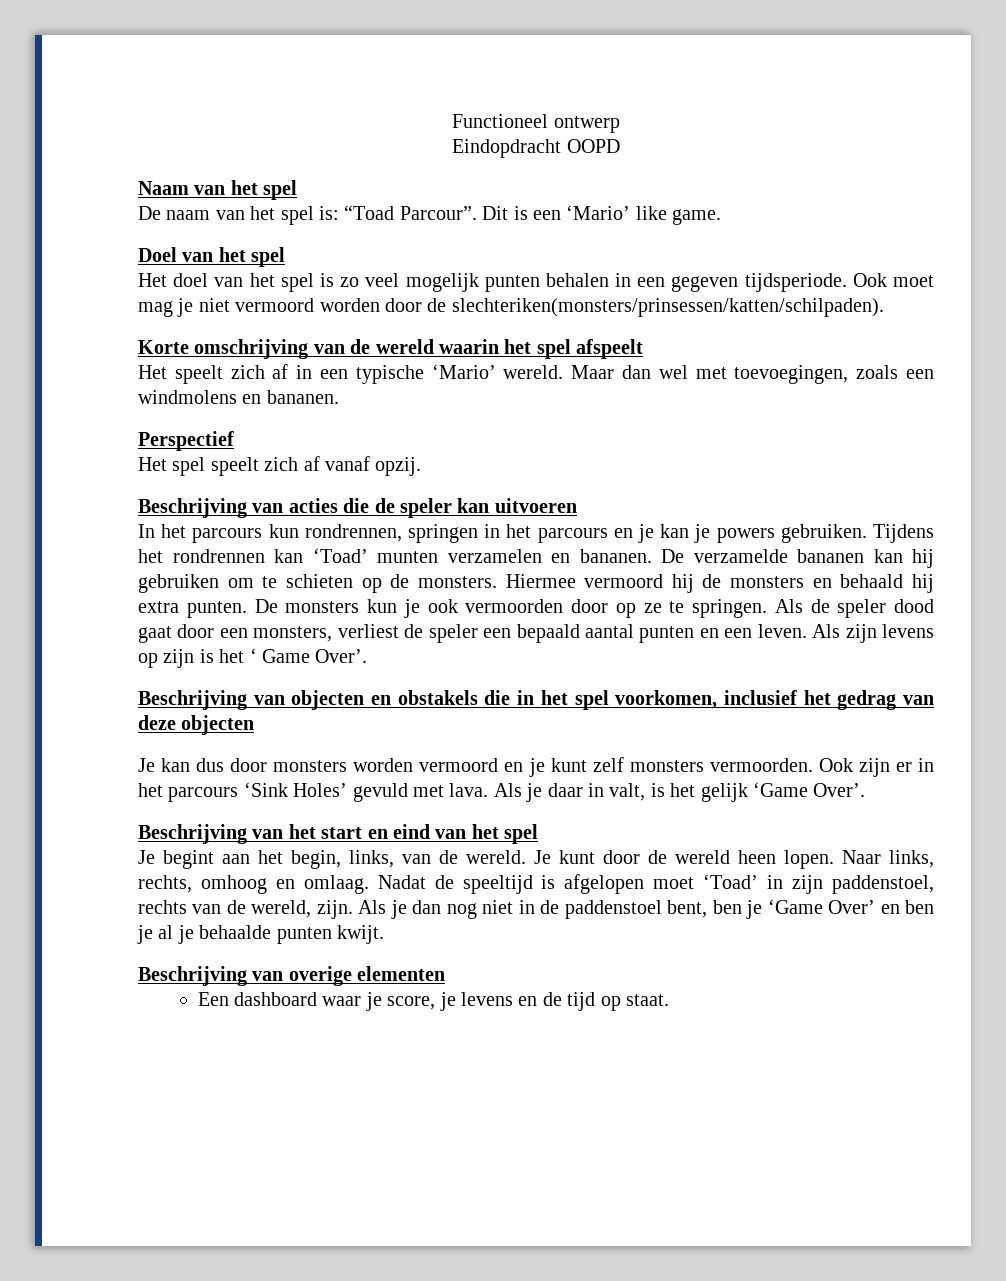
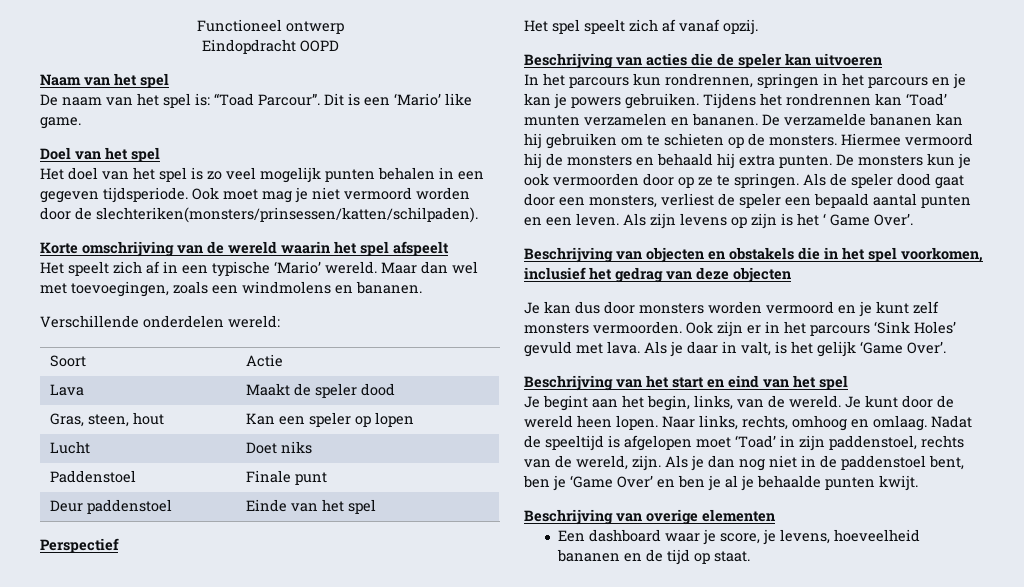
(339, 397) none -> [40,315,280,328] [50,355,87,367] [246,354,284,367] [50,384,85,396] [246,383,396,398] [50,412,165,427] [246,412,415,427] [50,441,91,454] [246,441,313,454] [50,470,137,483] [246,470,328,485] [50,499,173,514] [246,499,377,514] // Verschillende onderdelen wereld: // Soort | Actie // Lava | Maakt de speler dood // Gras, steen, hout | Kan een speler op lopen // Lucht | Doet niks // Paddenstoel | Finale punt // Deur paddenstoel | Einde van het spel
[461,992,514,1006] levens -> [780,529,921,544] [557,549,621,562] levens, hoeveelheid bananen

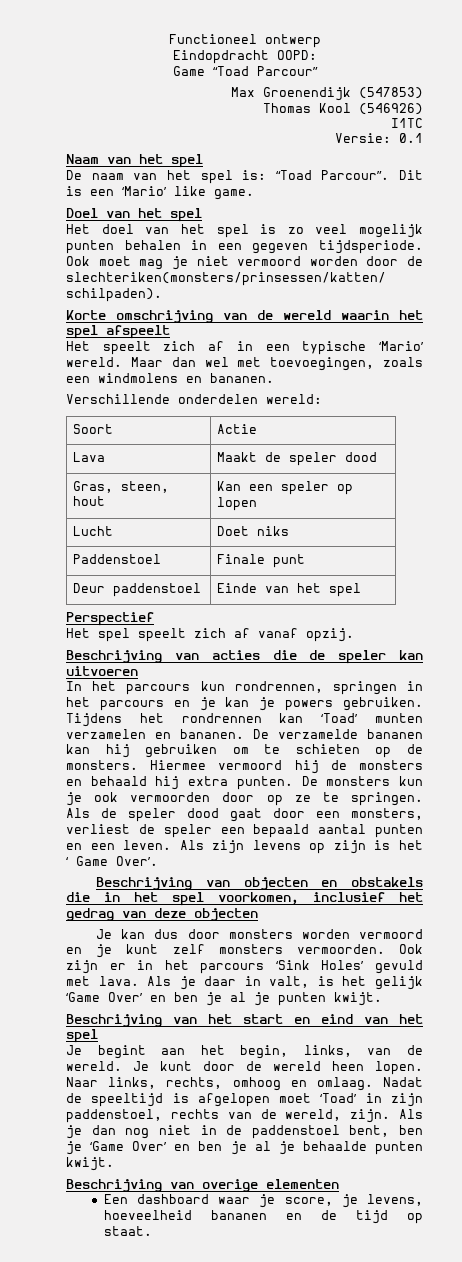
[299,40,339,52] OOPD -> [276,50,317,60] [172,66,318,76] [231,87,423,101] [263,103,423,115] [391,118,423,128] [335,133,423,143] OOPD: // Game “Toad Parcour” // Max Groenendijk (547853) // Thomas Kool (546926) // I1TC // Versie: 0.1
[907,341,946,354] Over’. -> [108,992,382,1006] Over’ en ben je al je punten kwijt.

